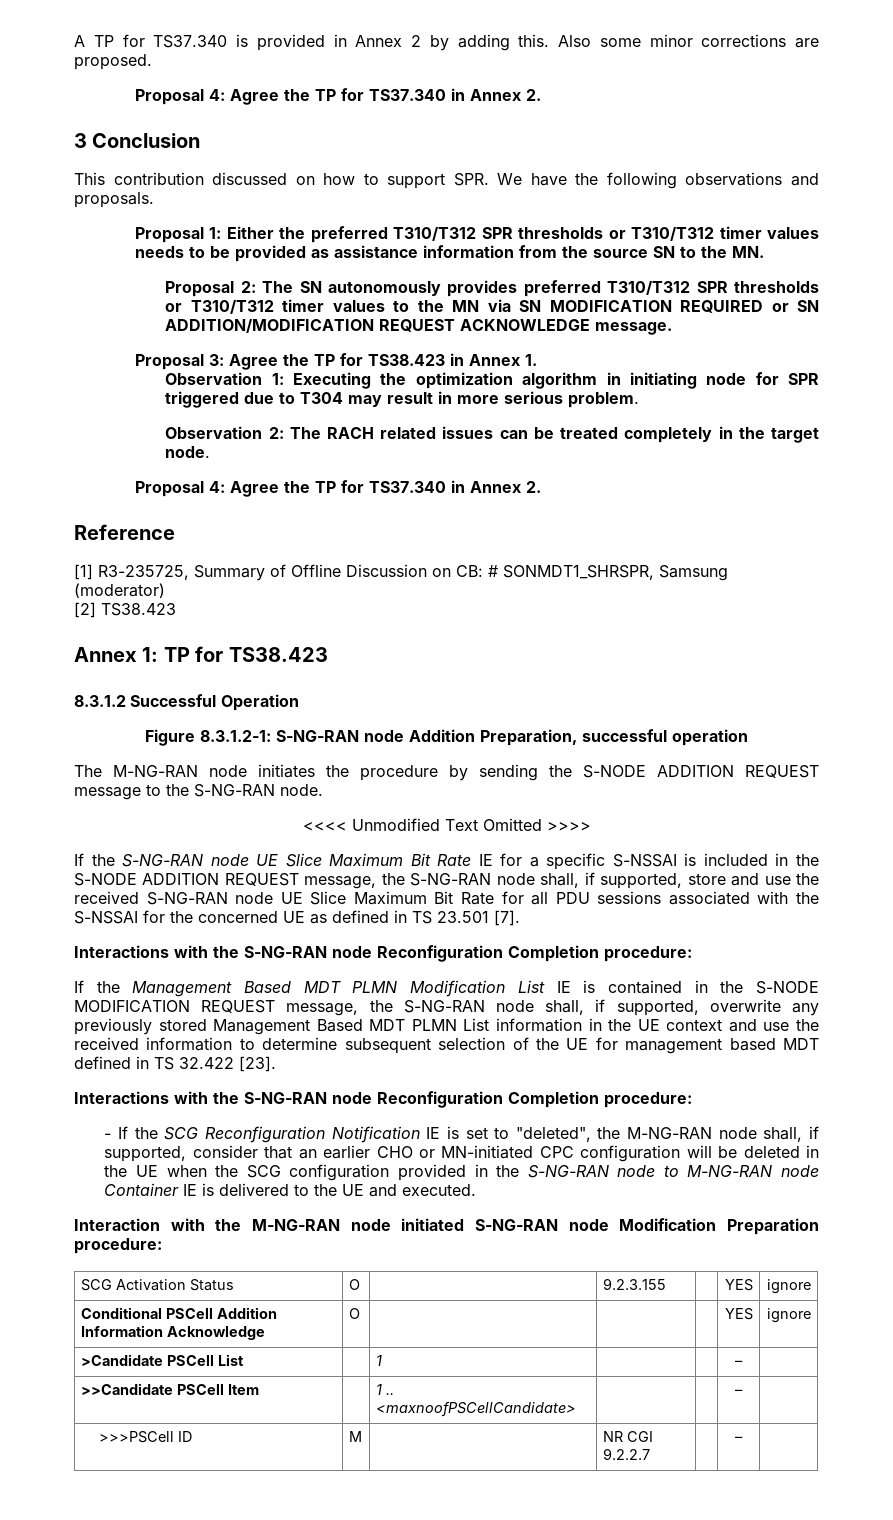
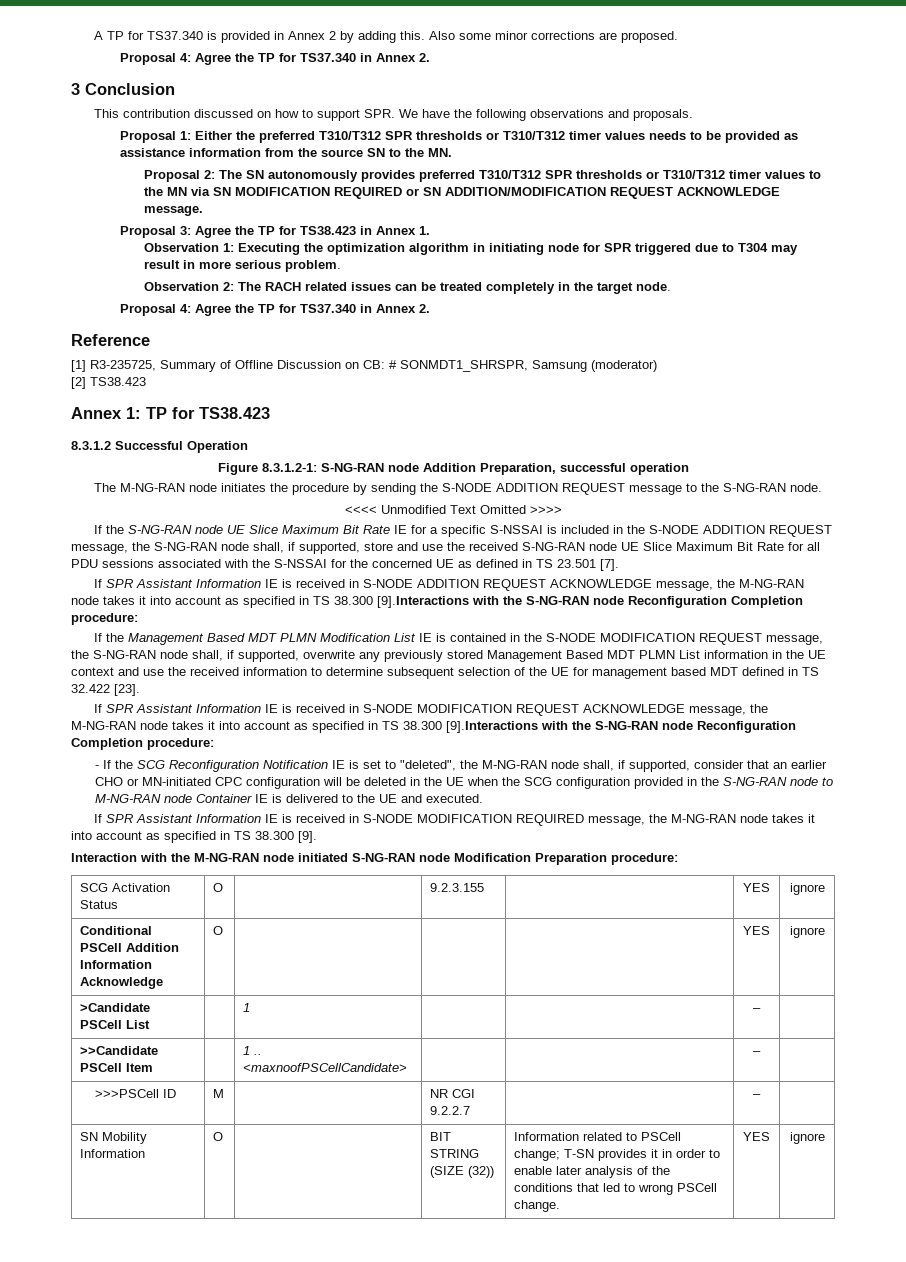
[74,945,169,958] Interactions -> [93,579,804,591] [71,596,469,608] If SPR Assistant Information IE is received in S-NODE ADDITION REQUEST ACKNOWLEDGE message, the M-NG-RAN node takes it into account as specified in TS 38.300 [9].Interactions
[74,1091,169,1104] Interactions -> [93,704,768,716] [71,721,538,733] If SPR Assistant Information IE is received in S-NODE MODIFICATION REQUEST ACKNOWLEDGE message, the M-NG-RAN node takes it into account as specified in TS 38.300 [9].Interactions
(477, 1190) none -> [93,814,815,826] [71,831,317,843] // If SPR Assistant Information IE is received in S-NODE MODIFICATION REQUIRED message, the M-NG-RAN node takes it into account as specified in TS 38.300 [9].
(743, 1439) none -> [80,1132,148,1144] [80,1149,146,1158] [213,1132,224,1141] [430,1132,452,1141] [430,1149,480,1158] [430,1166,495,1178] [514,1132,682,1141] [514,1149,721,1161] [514,1166,671,1178] [514,1183,718,1195] [514,1200,561,1212] [743,1132,770,1141] [789,1132,825,1144] // SN Mobility Information | O | | BIT STRING (SIZE (32)) | Information related to PSCell change; T-SN provides it in order to enable later analysis of the conditions that led to wrong PSCell change. | YES | ignore

